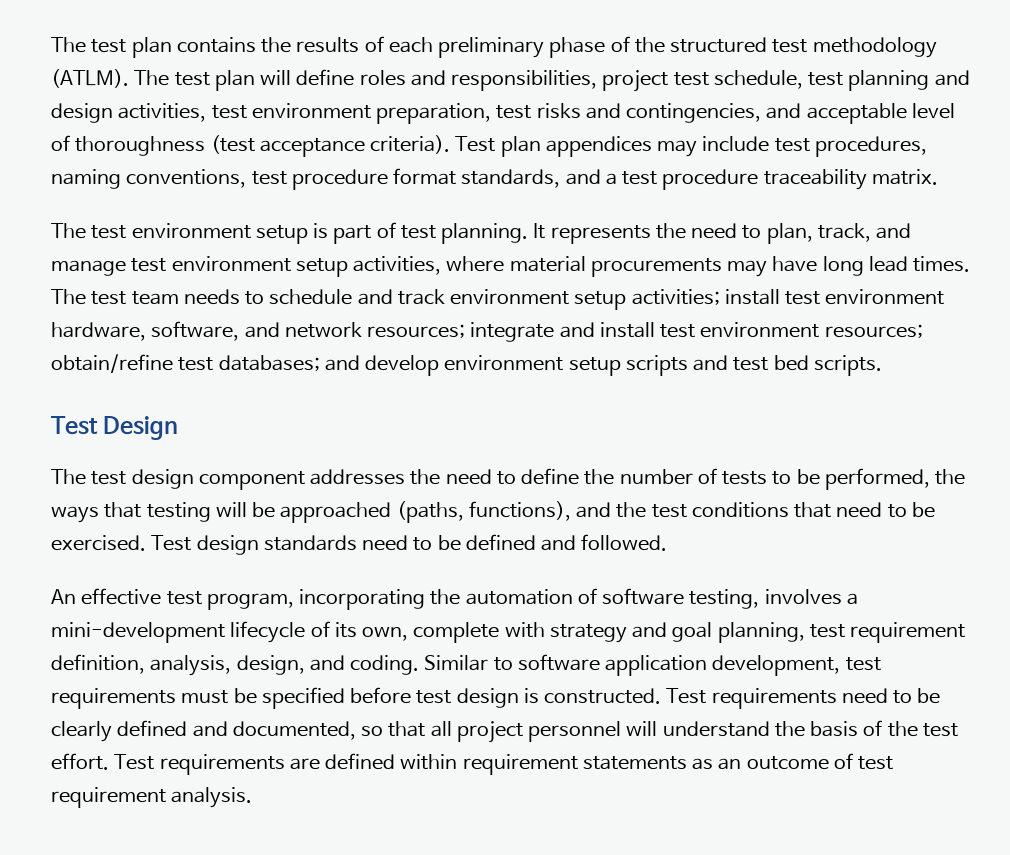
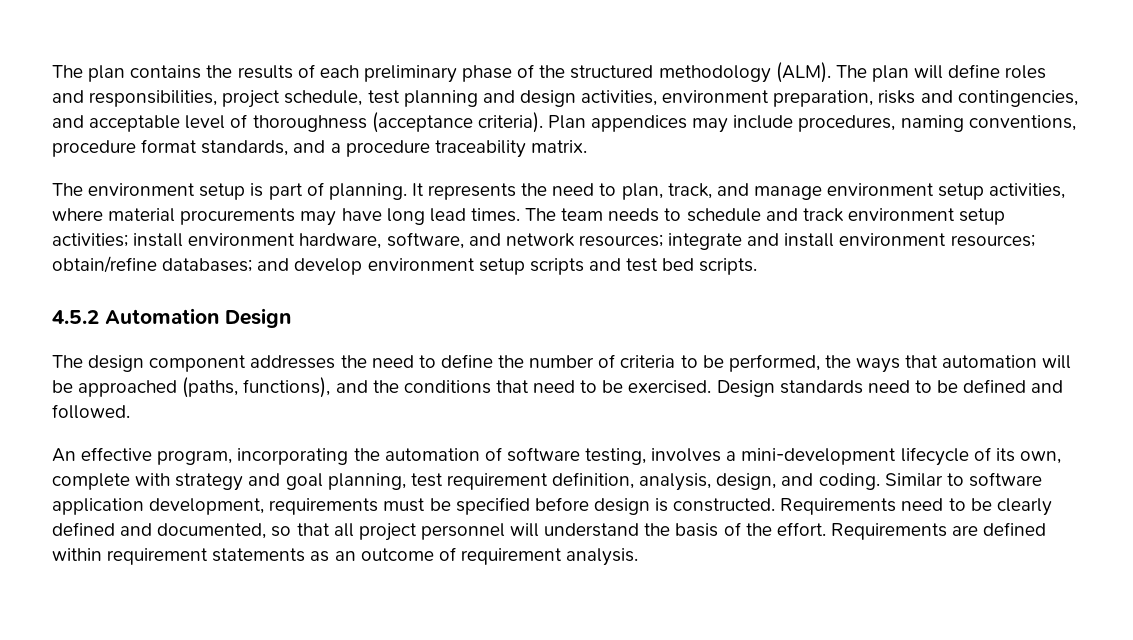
[51,37,127,53] The test -> [52,65,83,78] The
[772,37,937,58] [51,69,210,88] test methodology (ATLM). The test -> [658,62,867,83] methodology (ALM). The
[673,72,709,86] test -> (281, 99) none
[211,105,247,119] test -> (658, 98) none
[496,105,532,119] test -> (874, 98) none
[210,135,541,157] (test acceptance criteria). Test plan -> [371,112,586,133] (acceptance criteria). Plan
[774,138,810,152] test -> (794, 122) none
[251,171,287,185] test -> (1076, 123) none
[622,171,658,185] test -> (341, 148) none
[91,225,127,239] test -> (83, 189) none
[400,225,436,239] test -> (324, 189) none
[131,258,167,272] test -> (822, 193) none
[91,291,127,305] test -> (557, 214) none
[785,291,821,305] test -> (184, 240) none
[660,324,696,338] test -> (835, 240) none
[178,357,214,371] test -> (157, 264) none
[51,416,98,435] Test -> [52,308,219,324] 4.5.2 Automation
[91,471,127,485] test -> (83, 361) none
[722,471,768,485] tests -> [620,355,676,368] criteria
[146,502,211,522] testing -> [942,355,1038,368] automation
[651,504,687,518] test -> (399, 386) none
[151,535,259,555] Test design -> [716,380,775,397] Design
[166,591,202,605] test -> (153, 454) none
[845,657,881,671] test -> (265, 506) none
[416,690,452,704] test -> (589, 504) none
[666,688,837,709] Test requirements -> [780,498,897,515] Requirements
[922,723,958,737] [51,753,285,775] test effort. Test requirements -> [776,522,947,540] effort. Requirements
[858,756,894,770] test -> (456, 554) none

